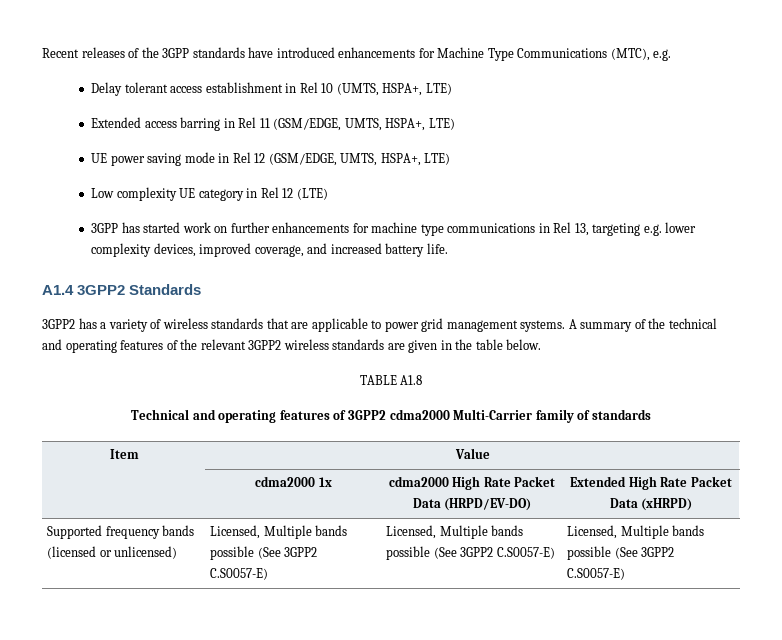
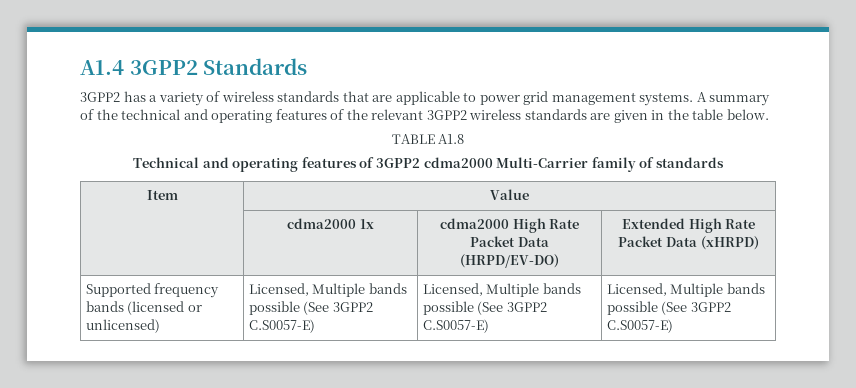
[42,47,672,61] [91,82,452,96] [91,117,455,131] [91,152,451,166] [91,187,328,201] [91,222,697,236] [91,243,448,257] Recent releases of the 3GPP standards have introduced enhancements for Machine Type Communications (MTC), e.g. // Delay tolerant access establishment in Rel 10 (UMTS, HSPA+, LTE) // Extended access barring in Rel 11 (GSM/EDGE, UMTS, HSPA+, LTE) // UE power saving mode in Rel 12 (GSM/EDGE, UMTS, HSPA+, LTE) // Low complexity UE category in Rel 12 (LTE) // 3GPP has started work on further enhancements for machine type communications in Rel 13, targeting e.g. lower complexity devices, improved coverage, and increased battery life. // -> (80, 67) none

